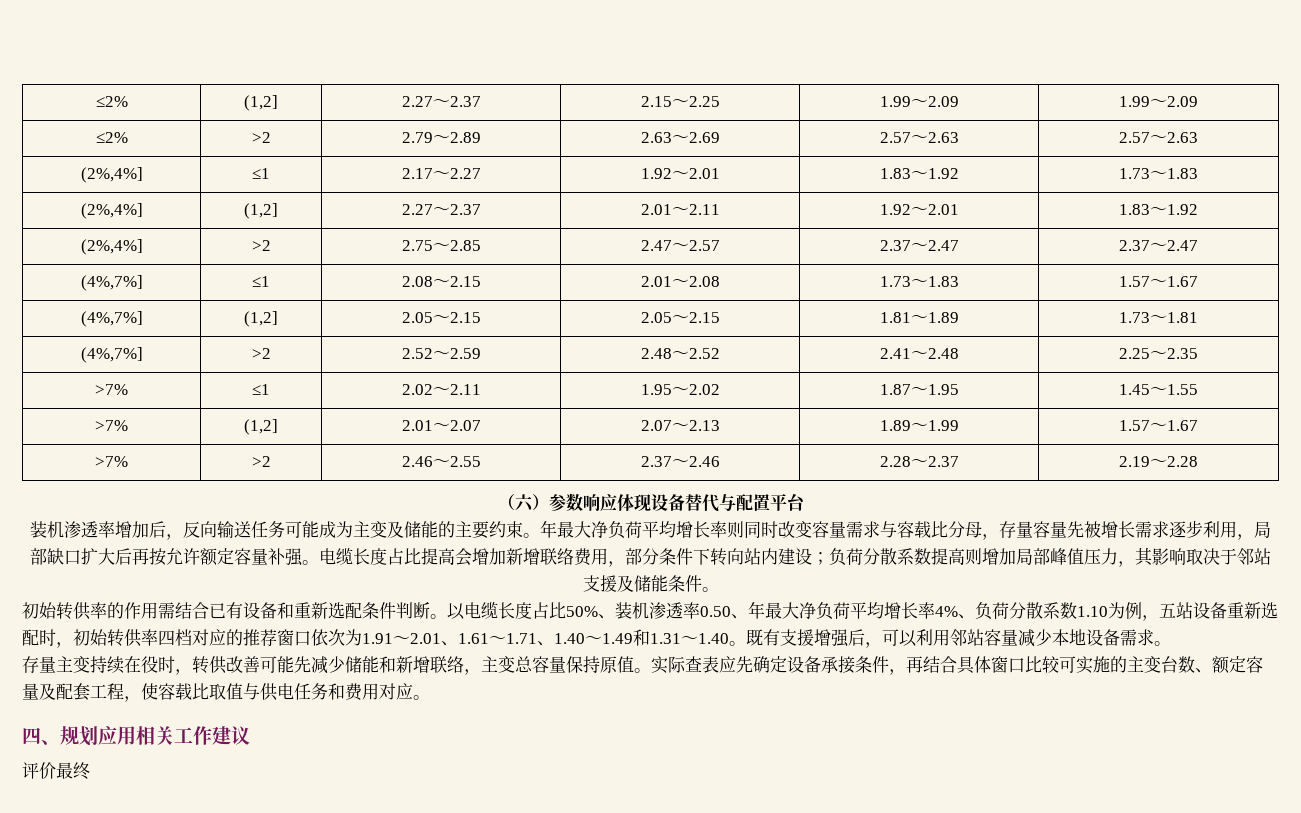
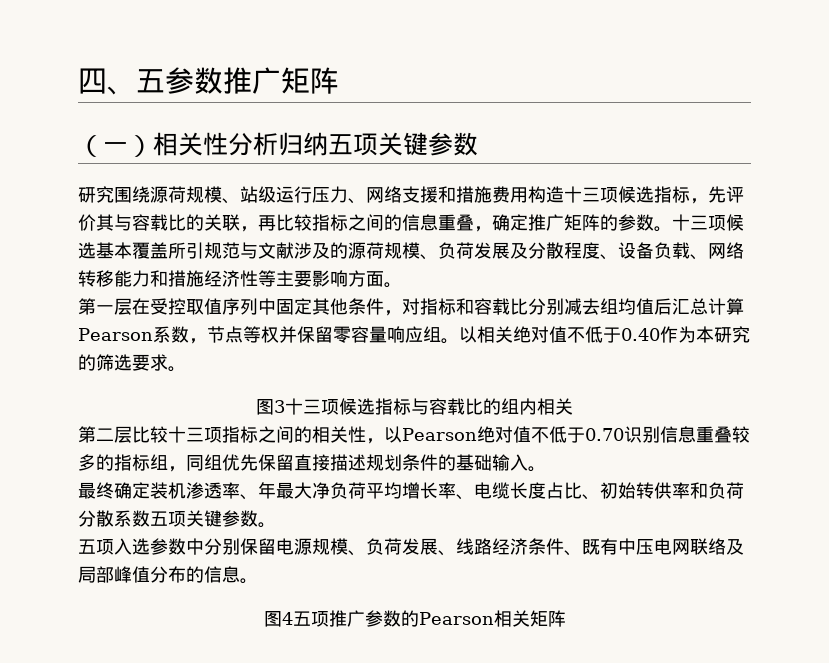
[95,96,128,107] [244,95,278,111] [401,96,481,107] [640,96,720,107] [879,96,959,107] [1119,96,1199,107] [95,132,128,143] [251,132,271,143] [401,132,481,143] [640,132,720,143] [879,132,959,143] [1119,132,1199,143] [80,167,143,183] [252,168,270,179] [401,168,481,179] [640,168,720,179] [879,168,959,179] [1119,168,1199,179] [80,203,143,219] [244,203,278,219] [401,204,481,215] [640,204,720,215] [879,204,959,215] [1119,204,1199,215] [80,239,143,255] [251,240,271,251] [401,240,481,251] [640,240,720,251] [879,240,959,251] [1119,240,1199,251] [80,275,143,291] [252,276,270,287] [401,276,481,287] [640,276,720,287] [879,276,959,287] [1119,276,1199,287] [80,311,143,327] [244,311,278,327] [401,312,481,323] [640,312,720,323] [879,312,959,323] [1119,312,1199,323] [80,347,143,363] [251,348,271,359] [401,348,481,359] [640,348,720,359] [879,348,959,359] [1119,348,1199,359] [95,384,128,395] [252,384,270,395] [401,384,481,395] [640,384,720,395] [879,384,959,395] [1119,384,1199,395] [95,420,128,431] [244,419,278,435] [401,420,481,431] [640,420,720,431] [879,420,959,431] [1119,420,1199,431] [95,456,128,467] [251,456,271,467] [401,456,481,467] [640,456,720,467] [879,456,959,467] [1119,456,1199,467] [497,493,805,512] [30,520,1271,540] [30,547,1271,567] [582,575,719,592] [22,602,731,620] ≤2% | (1,2] | 2.27～2.37 | 2.15～2.25 | 1.99～2.09 | 1.99～2.09 // ≤2% | >2 | 2.79～2.89 | 2.63～2.69 | 2.57～2.63 | 2.57～2.63 // (2%,4%] | ≤1 | 2.17～2.27 | 1.92～2.01 | 1.83～1.92 | 1.73～1.83 // (2%,4%] | (1,2] | 2.27～2.37 | 2.01～2.11 | 1.92～2.01 | 1.83～1.92 // (2%,4%] | >2 | 2.75～2.85 | 2.47～2.57 | 2.37～2.47 | 2.37～2.47 // (4%,7%] | ≤1 | 2.08～2.15 | 2.01～2.08 | 1.73～1.83 | 1.57～1.67 // (4%,7%] | (1,2] | 2.05～2.15 | 2.05～2.15 | 1.81～1.89 | 1.73～1.81 // (4%,7%] | >2 | 2.52～2.59 | 2.48～2.52 | 2.41～2.48 | 2.25～2.35 // >7% | ≤1 | 2.02～2.11 | 1.95～2.02 | 1.87～1.95 | 1.45～1.55 // >7% | (1,2] | 2.01～2.07 | 2.07～2.13 | 1.89～1.99 | 1.57～1.67 // >7% | >2 | 2.46～2.55 | 2.37～2.46 | 2.28～2.37 | 2.19～2.28 // （六）参数响应体现设备替代与配置平台 // 装机渗透率增加后，反向输送任务可能成为主变及储能的主要约束。年最大净负荷平均增长率则同时改变容量需求与容载比分母，存量容量先被增长需求逐步利用，局部缺口扩大后再按允许额定容量补强。电缆长度占比提高会增加新增联络费用，部分条件下转向站内建设；负荷分散系数提高则增加局部峰值压力，其影响取决于邻站支援及储能条件。 // 初始转供率的作用需结合已有设备和重新选配条件判断。以电缆长度占比50%、装机渗透率0.50 -> [78,67,339,95] [78,132,478,157] [78,186,744,204] [78,214,744,232] [78,242,744,260] [78,270,402,288] [78,298,744,316] [78,326,750,344] [78,354,186,372] [256,398,573,415] [78,426,750,444] [78,454,546,472] [78,482,240,499] 四、五参数推广矩阵 // （一）相关性分析归纳五项关键参数 // 研究围绕源荷规模、站级运行压力、网络支援和措施费用构造十三项候选指标，先评价其与容载比的关联，再比较指标之间的信息重叠，确定推广矩阵的参数。十三项候选基本覆盖所引规范与文献涉及的源荷规模、负荷发展及分散程度、设备负载、网络转移能力和措施经济性等主要影响方面。 // 第一层在受控取值序列中固定其他条件，对指标和容载比分别减去组均值后汇总计算Pearson系数，节点等权并保留零容量响应组。以相关绝对值不低于0.40作为本研究的筛选要求。 // 图3十三项候选指标与容载比的组内相关 // 第二层比较十三项指标之间的相关性，以Pearson绝对值不低于0.70识别信息重叠较多的指标组，同组优先保留直接描述规划条件的基础输入。 // 最终确定装机渗透率
[935,602,1278,621] [22,629,1171,648] [22,656,1263,675] [22,683,430,702] [22,726,250,746] [22,762,90,780] 4%、负荷分散系数1.10为例，五站设备重新选配时，初始转供率四档对应的推荐窗口依次为1.91～2.01、1.61～1.71、1.40～1.49和1.31～1.40。既有支援增强后，可以利用邻站容量减少本地设备需求。 // 存量主变持续在役时，转供改善可能先减少储能和新增联络，主变总容量保持原值。实际查表应先确定设备承接条件，再结合具体窗口比较可实施的主变台数、额定容量及配套工程，使容载比取值与供电任务和费用对应。 // 四、规划应用相关工作建议 // 评价最终 -> [456,482,744,500] [78,510,276,528] [78,538,744,556] [78,566,258,584] [263,610,566,627] 、电缆长度占比、初始转供率和负荷分散系数五项关键参数。 // 五项入选参数中分别保留电源规模、负荷发展、线路经济条件、既有中压电网联络及局部峰值分布的信息。 // 图4五项推广参数的Pearson相关矩阵

